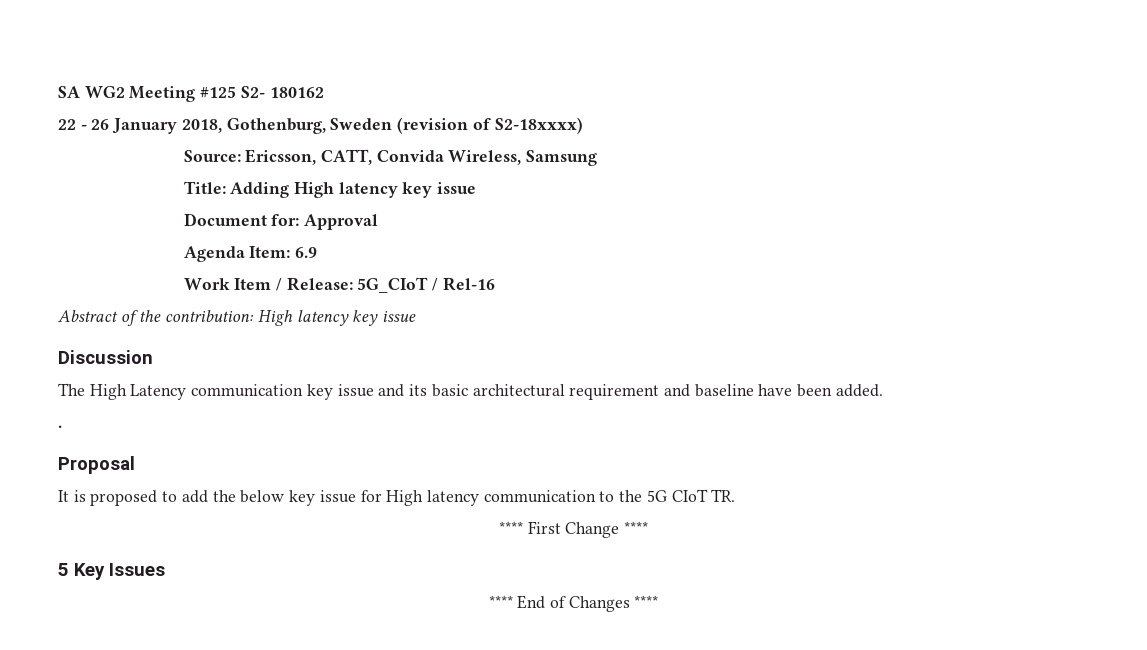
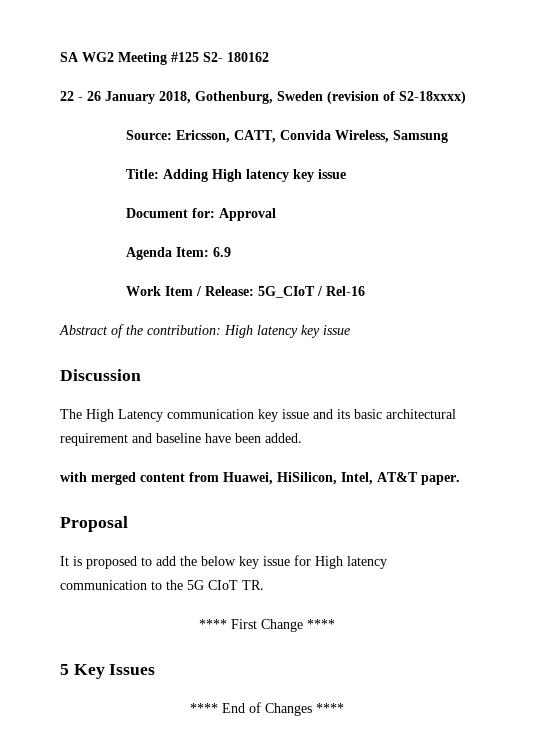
[58,425,62,428] . -> [60,472,460,485] with merged content from Huawei, HiSilicon, Intel, AT&T paper.

